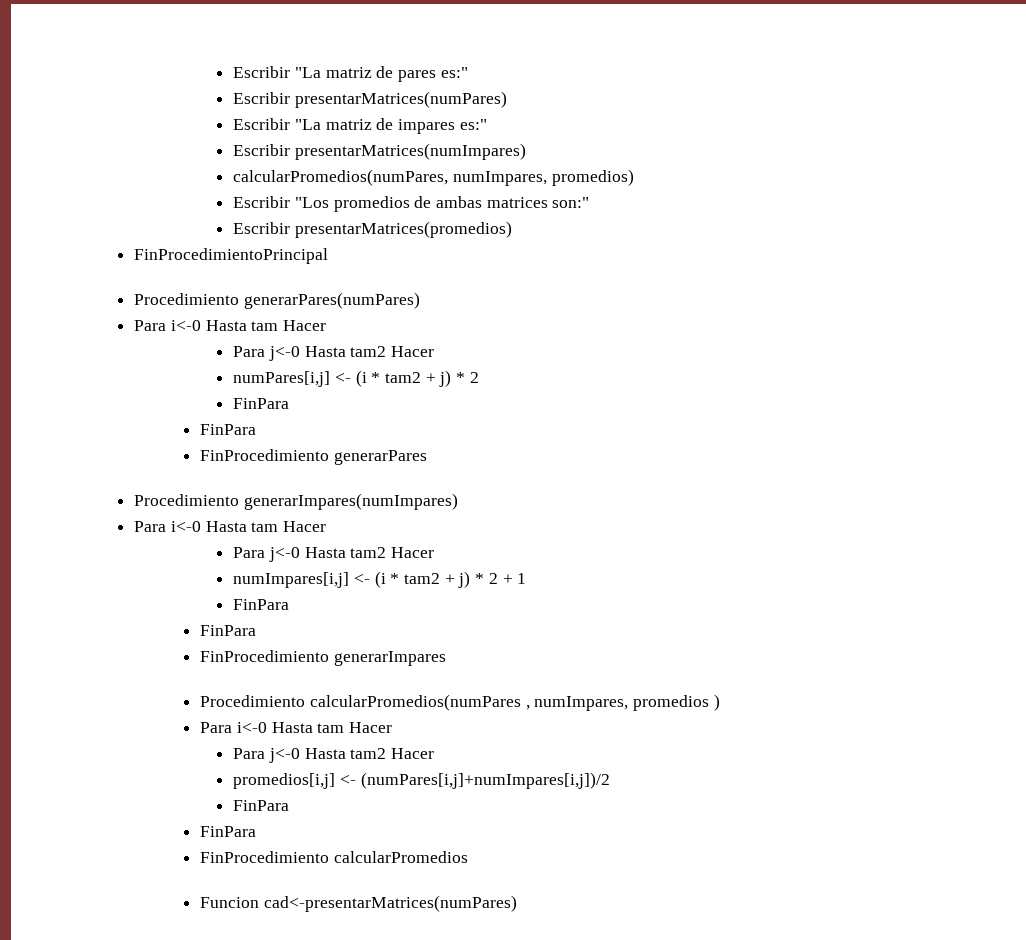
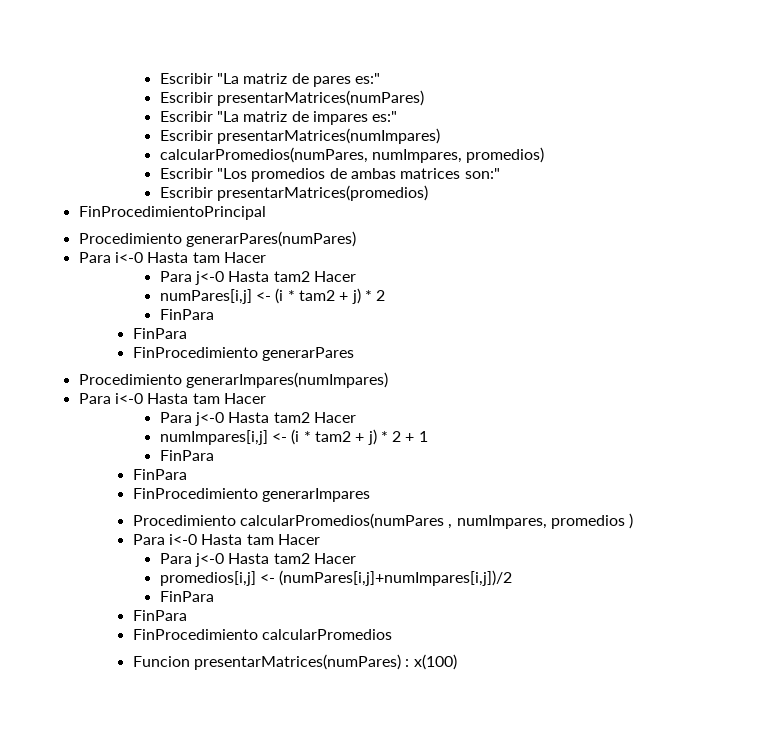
[263,895,517,912] cad<-presentarMatrices(numPares) -> [193,654,457,670] presentarMatrices(numPares) : x(100)

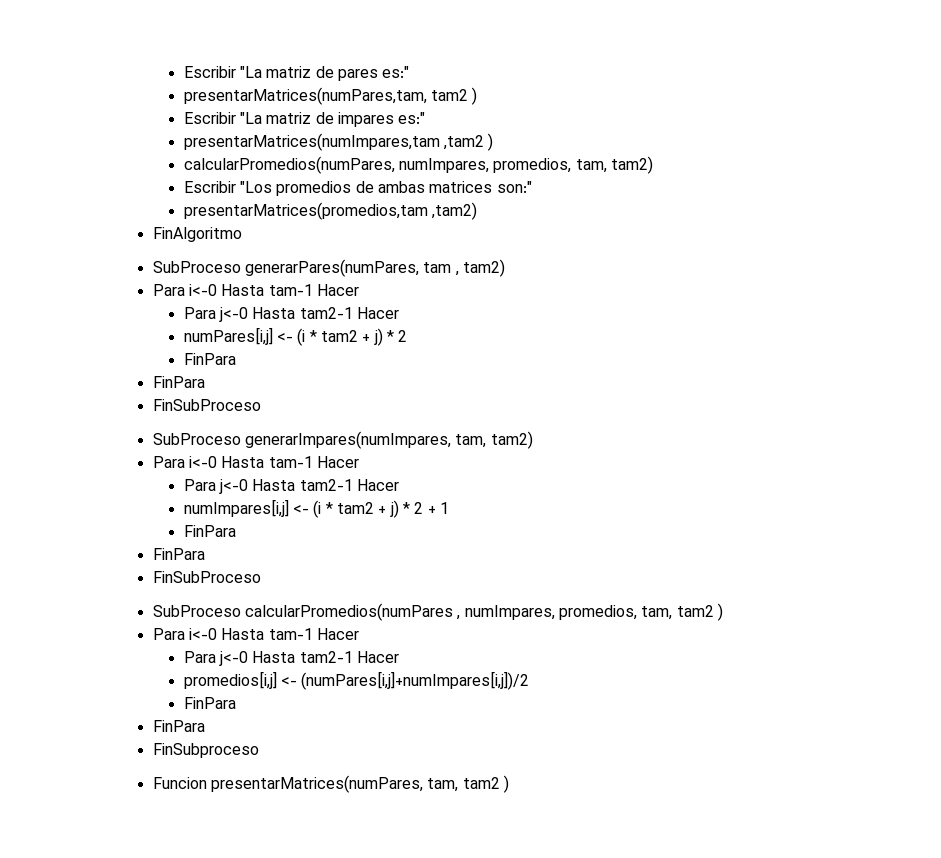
[159,90,424,106] Escribir presentarMatrices(numPares) -> [183,87,478,105] presentarMatrices(numPares,tam, tam2 )
[159,128,440,144] Escribir presentarMatrices(numImpares) -> [183,133,494,151] presentarMatrices(numImpares,tam ,tam2 )
[466,147,545,163] promedios) -> [493,156,653,174] promedios, tam, tam2)
[159,185,428,201] [78,206,266,220] [78,231,356,247] [78,252,266,263] [159,271,310,285] Escribir presentarMatrices(promedios) // FinProcedimientoPrincipal // Procedimiento generarPares(numPares) // Para i<-0 Hasta tam Hacer // Para j<-0 Hasta tam2 -> [183,202,478,220] [152,227,242,242] [152,259,505,277] [152,284,359,296] [183,307,353,322] presentarMatrices(promedios,tam ,tam2) // FinAlgoritmo // SubProceso generarPares(numPares, tam , tam2) // Para i<-0 Hasta tam-1 Hacer // Para j<-0 Hasta tam2-1
[132,347,354,361] [78,372,388,388] [78,393,266,404] [159,412,310,426] FinProcedimiento generarPares // Procedimiento generarImpares(numImpares) // Para i<-0 Hasta tam Hacer // Para j<-0 Hasta tam2 -> [152,399,261,411] [152,431,533,449] [152,456,359,468] [183,479,353,494] FinSubProceso // SubProceso generarImpares(numImpares, tam, tam2) // Para i<-0 Hasta tam-1 Hacer // Para j<-0 Hasta tam2-1
[132,488,370,502] [132,513,625,529] FinProcedimiento generarImpares // Procedimiento calcularPromedios(numPares , numImpares, promedios -> [152,571,261,583] [152,603,714,621] FinSubProceso // SubProceso calcularPromedios(numPares , numImpares, promedios, tam, tam2
[246,534,320,545] [159,553,310,567] tam Hacer // Para j<-0 Hasta tam2 -> [268,628,359,640] [183,651,353,666] tam-1 Hacer // Para j<-0 Hasta tam2-1
[132,629,392,640] FinProcedimiento calcularPromedios -> [152,743,259,758] FinSubproceso
[193,654,457,670] presentarMatrices(numPares) : x(100) -> [211,775,509,793] presentarMatrices(numPares, tam, tam2 )

